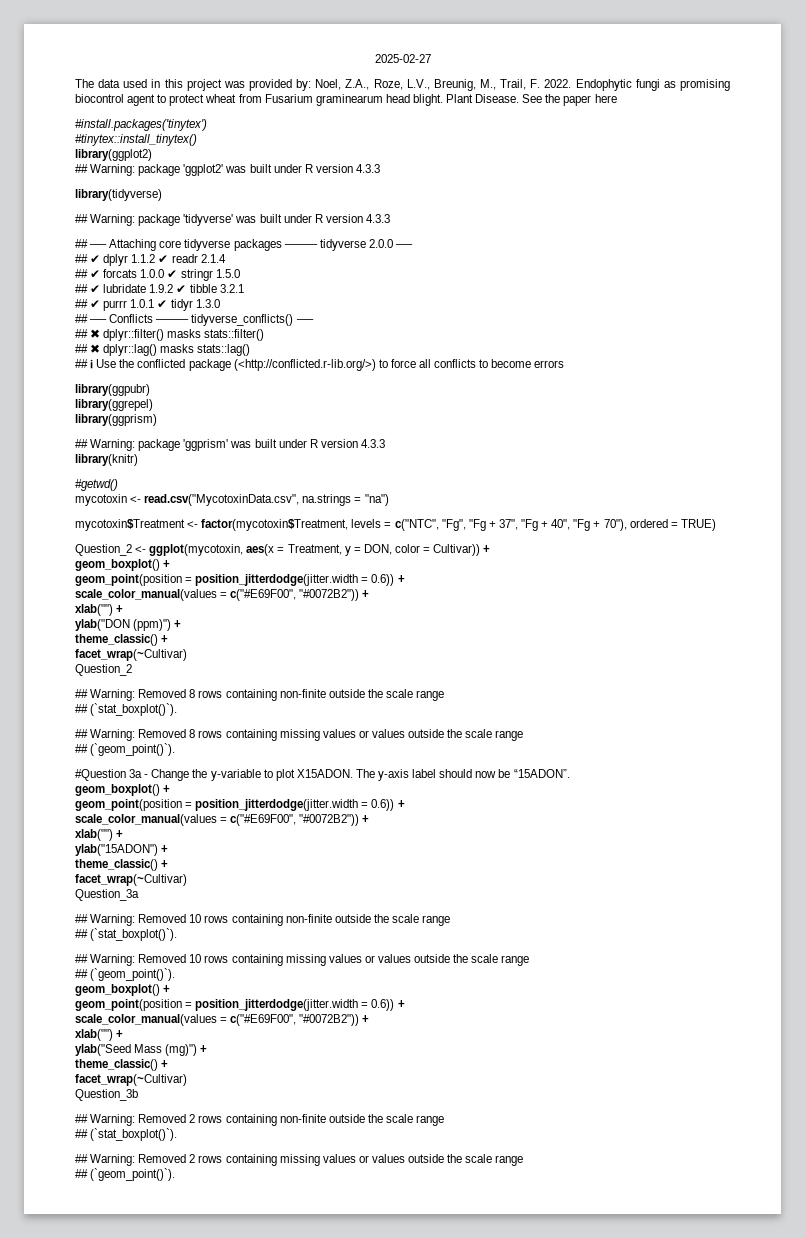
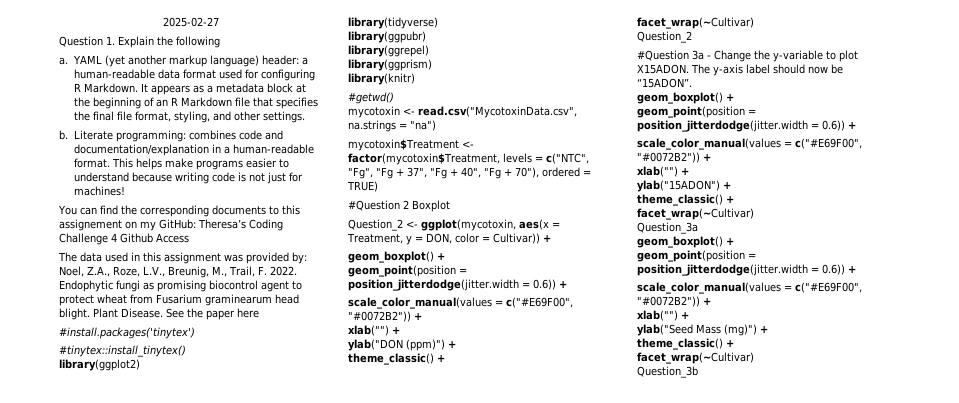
(431, 58) none -> [59,36,220,48] [59,55,308,67] [73,69,315,81] [73,83,306,95] [73,97,318,109] [73,111,305,123] [59,130,283,142] [73,144,314,156] [73,158,289,170] [73,172,303,184] [73,186,125,196] [58,205,300,217] [59,219,283,231] [59,233,189,245] // Question 1. Explain the following // a. YAML (yet another markup language) header: a human-readable data format used for configuring R Markdown. It appears as a metadata block at the beginning of an R Markdown file that specifies the final file format, styling, and other settings. // b. Literate programming: combines code and documentation/explanation in a human-readable format. This helps make programs easier to understand because writing code is not just for machines! // You can find the corresponding documents to this assignement on my GitHub: Theresa’s Coding Challenge 4 Github Access
[186,79,222,91] project -> [164,252,221,264] assignment
[75,164,380,176] [75,189,162,201] [75,214,390,226] [75,239,413,251] [75,254,226,266] [75,269,240,281] [75,284,244,293] [75,299,220,311] [75,314,314,326] [75,329,265,341] [75,344,251,356] [75,359,565,371] [75,384,150,396] [75,399,153,411] [75,414,157,426] [75,439,385,451] ## Warning: package 'ggplot2' was built under R version 4.3.3 // library(tidyverse) // ## Warning: package 'tidyverse' was built under R version 4.3.3 // ## ── Attaching core tidyverse packages ──── tidyverse 2.0.0 ── // ## ✔ dplyr 1.1.2 ✔ readr 2.1.4 // ## ✔ forcats 1.0.0 ✔ stringr 1.5.0 // ## ✔ lubridate 1.9.2 ✔ tibble 3.2.1 // ## ✔ purrr 1.0.1 ✔ tidyr 1.3.0 // ## ── Conflicts ──── tidyverse_conflicts() ── // ## ✖ dplyr::filter() masks stats::filter() // ## ✖ dplyr::lag() masks stats::lag() // ## ℹ Use the conflicted package (<http://conflicted.r-lib.org/>) to force all conflicts to become errors // library(ggpubr) // library(ggrepel) // library(ggprism) // ## Warning: package 'ggprism' was built under R version 4.3.3 -> [348,17,438,29] [348,31,426,43] [348,45,429,57] [348,59,432,71] library(tidyverse) // library(ggpubr) // library(ggrepel) // library(ggprism)
(716, 525) none -> [348,200,450,212] // #Question 2 Boxplot
[75,689,445,701] [75,703,178,716] [75,729,524,741] [75,743,176,756] // ## Warning: Removed 8 rows containing non-finite outside the scale range // ## (`stat_boxplot()`). // ## Warning: Removed 8 rows containing missing values or values outside the scale range // ## (`geom_point()`). -> (692, 37) none
[75,914,451,926] [75,928,178,941] [75,954,530,966] [75,968,176,981] // ## Warning: Removed 10 rows containing non-finite outside the scale range // ## (`stat_boxplot()`). // ## Warning: Removed 10 rows containing missing values or values outside the scale range // ## (`geom_point()`). -> (698, 228) none
[75,1114,445,1126] [75,1128,178,1141] [75,1154,524,1166] [75,1168,176,1181] // ## Warning: Removed 2 rows containing non-finite outside the scale range // ## (`stat_boxplot()`). // ## Warning: Removed 2 rows containing missing values or values outside the scale range // ## (`geom_point()`). -> (698, 372) none

